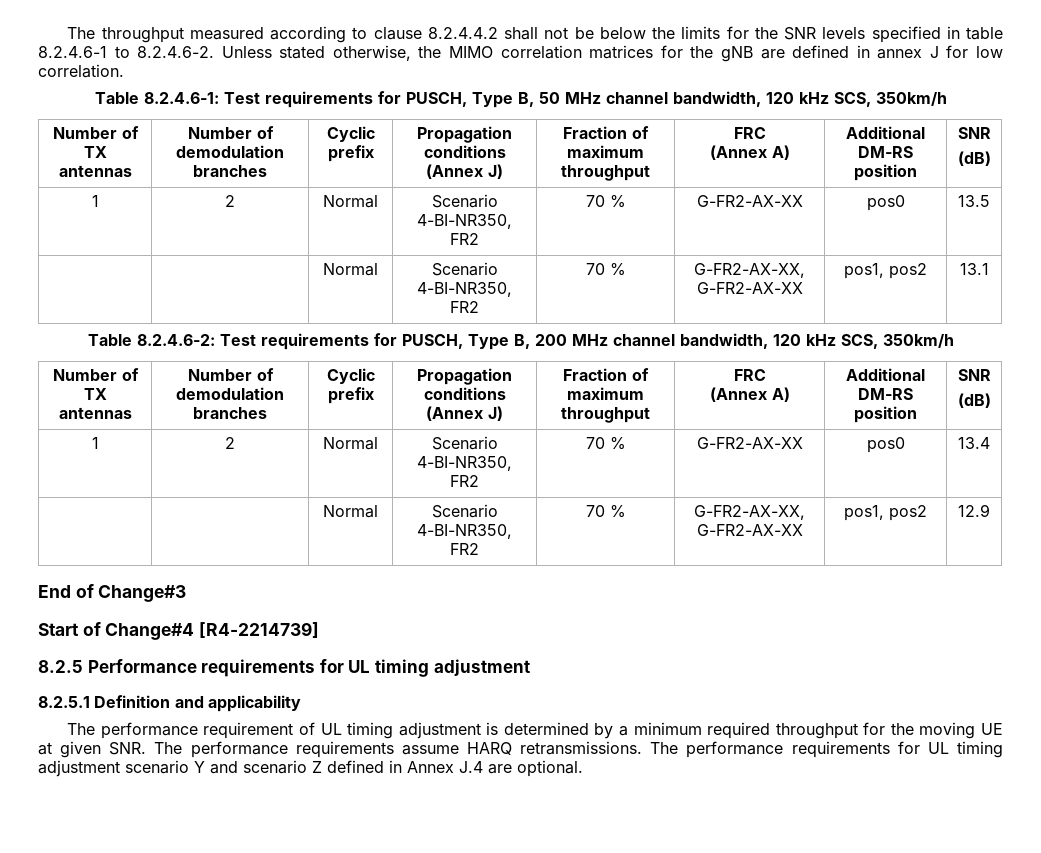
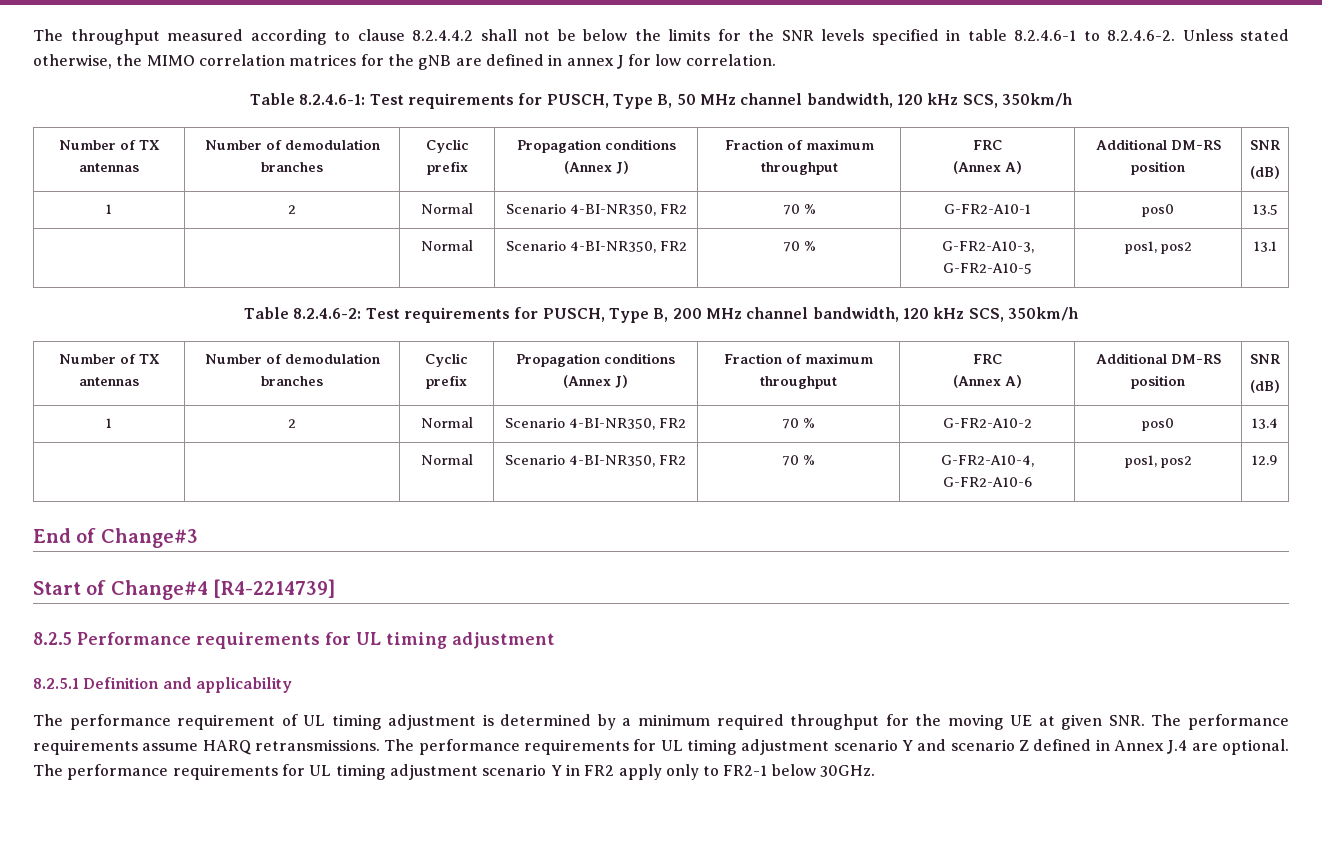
[696,195,803,207] G-FR2-AX-XX -> [944,204,1031,214] G-FR2-A10-1
[694,263,805,278] [696,282,803,294] G-FR2-AX-XX, G-FR2-AX-XX -> [941,241,1034,253] [943,263,1032,274] G-FR2-A10-3, G-FR2-A10-5
[696,437,803,449] G-FR2-AX-XX -> [942,418,1032,428] G-FR2-A10-2
[694,505,805,520] [696,524,803,536] G-FR2-AX-XX, G-FR2-AX-XX -> [940,455,1034,467] [942,477,1032,487] G-FR2-A10-4, G-FR2-A10-6
(583, 768) none -> [33,764,876,780] The performance requirements for UL timing adjustment scenario Y in FR2 apply only to FR2-1 below 30GHz.

